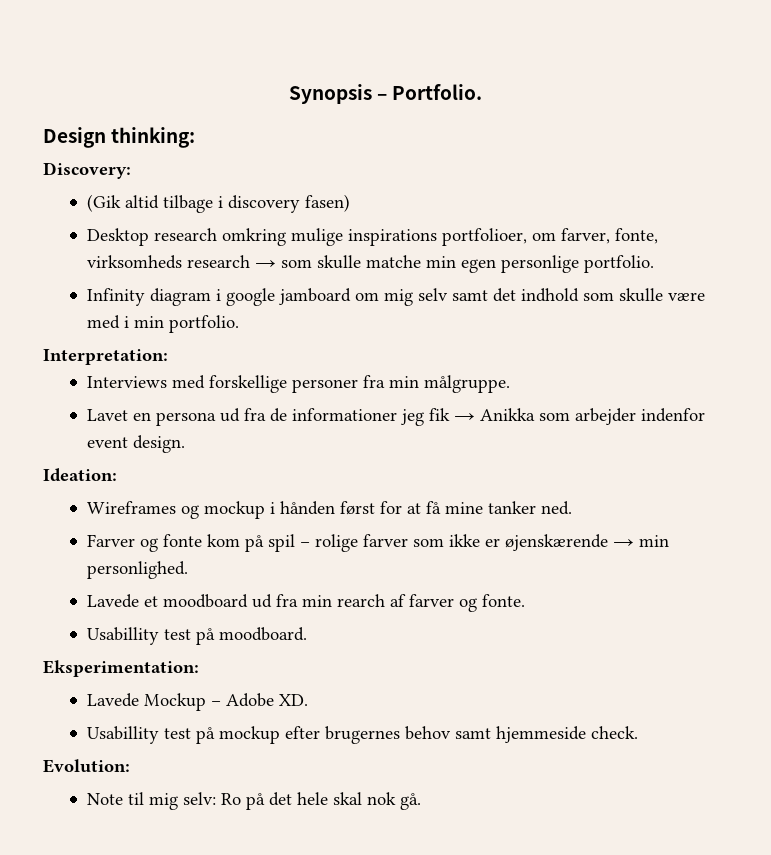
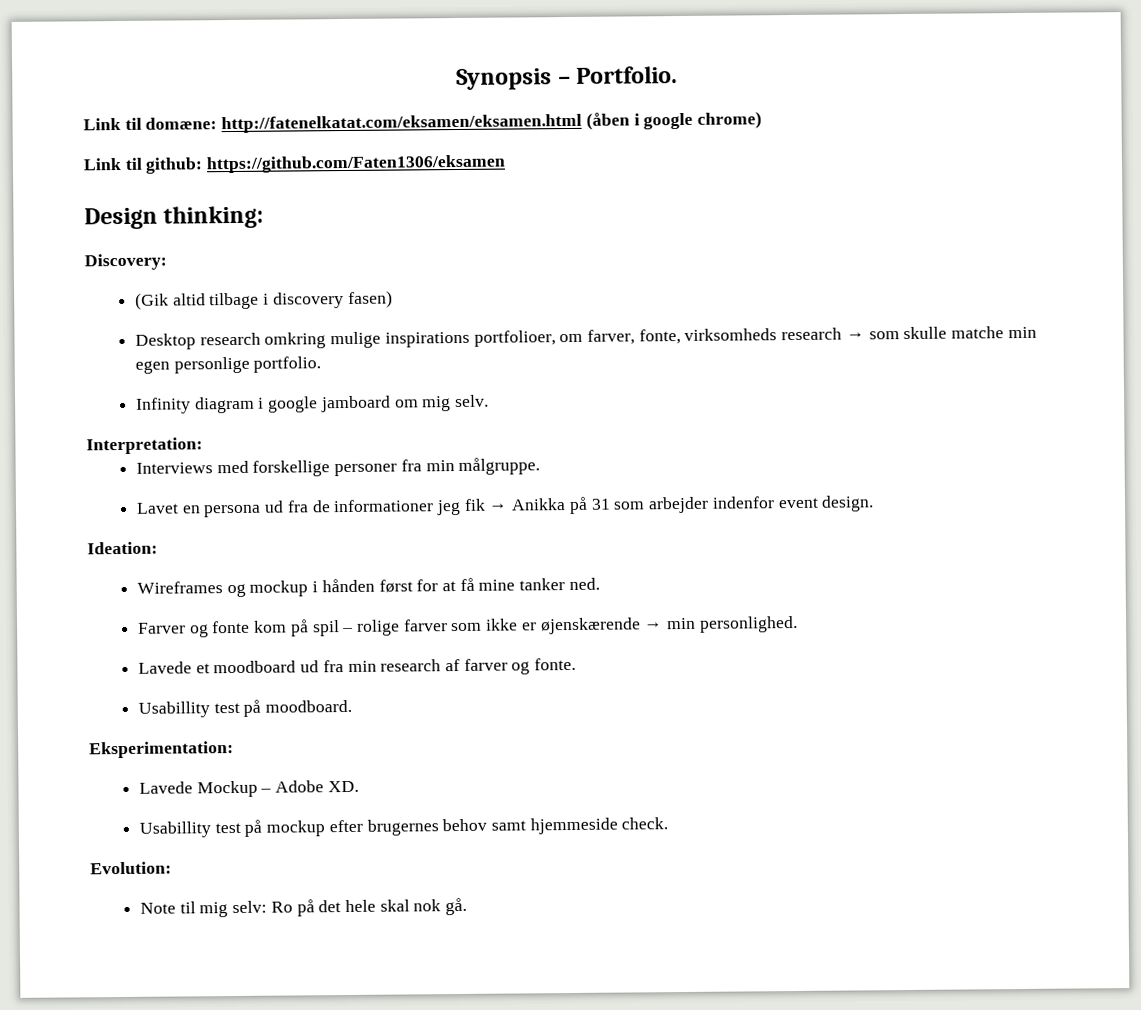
(483, 92) none -> [83,111,763,134] [83,154,507,174] // Link til domæne: http://fatenelkatat.com/eksamen/eksamen.html (åben i google chrome) // Link til github: https://github.com/Faten1306/eksamen
[417,288,705,302] [86,315,239,333] selv samt det indhold som skulle være med i min portfolio. -> [455,394,490,408] selv.
(535, 414) none -> [568,496,611,515] på 31
[336,594,385,607] rearch -> [380,659,442,672] research

